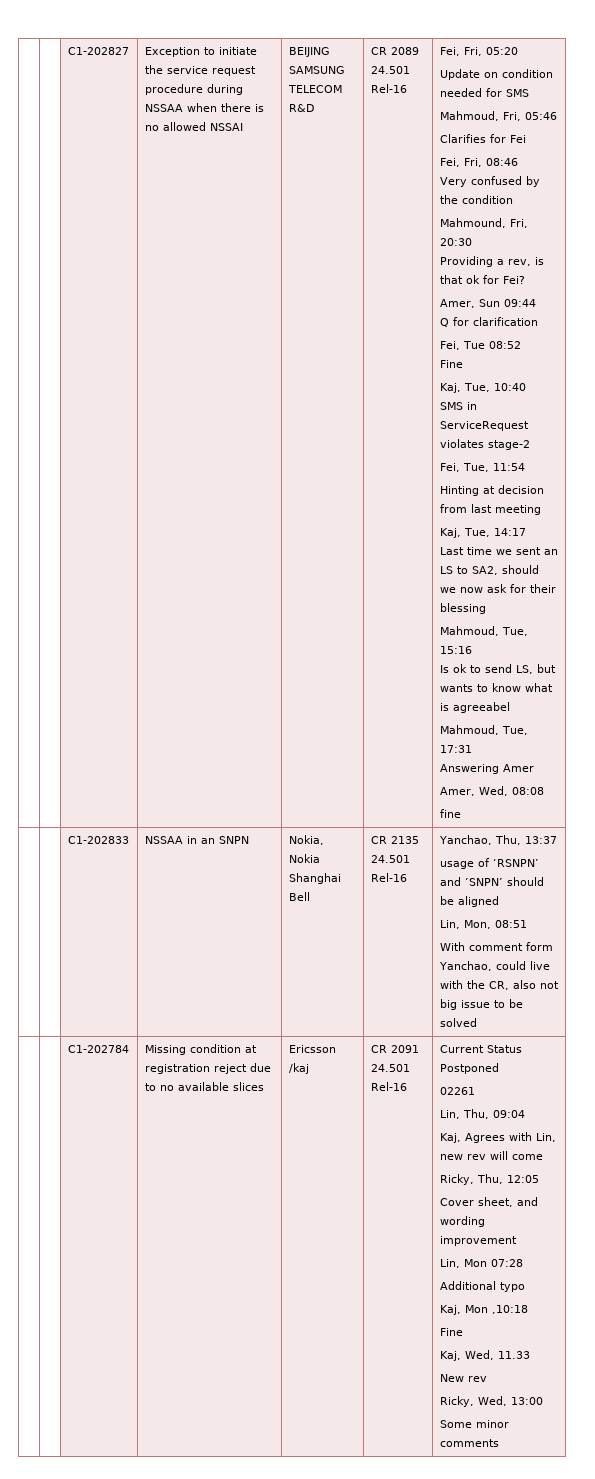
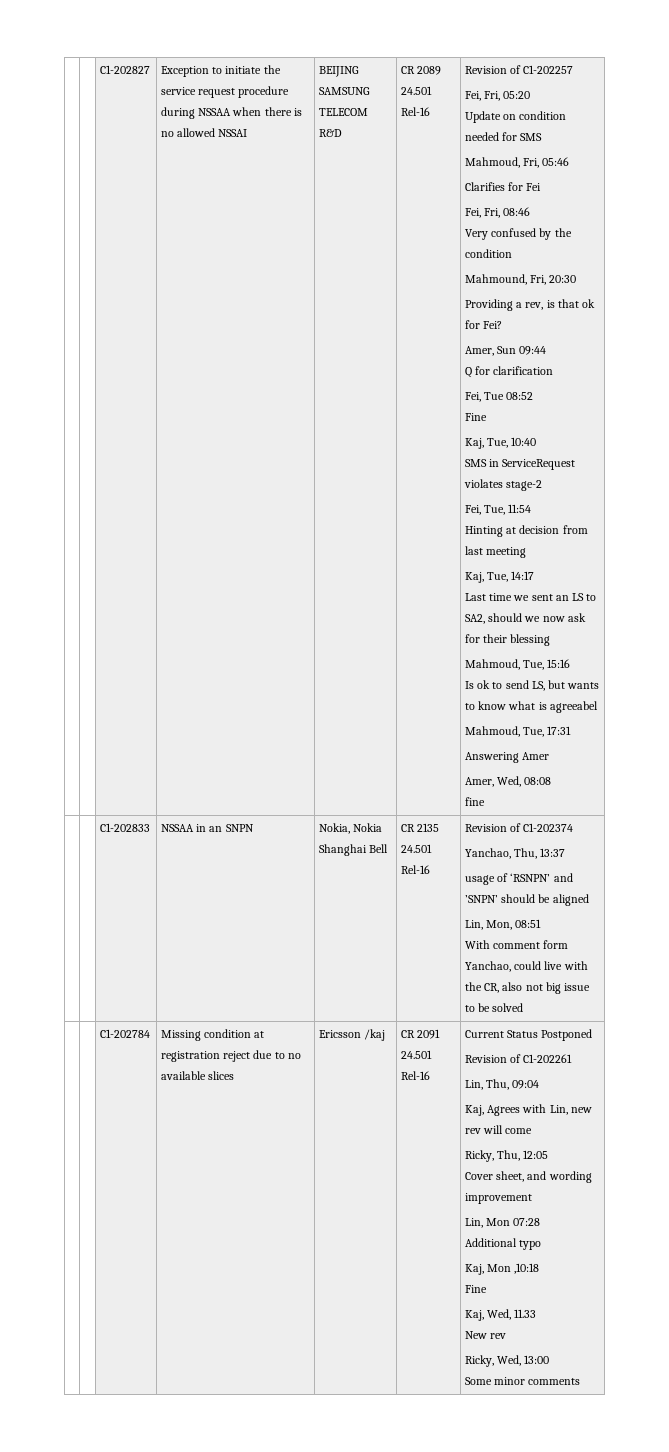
(407, 88) none -> [464,65,574,74] Revision of C1-202257 //
(407, 877) none -> [464,823,574,832] Revision of C1-202374 //
[439,1087,475,1095] 02261 -> [464,1054,573,1063] Revision of C1-202261

